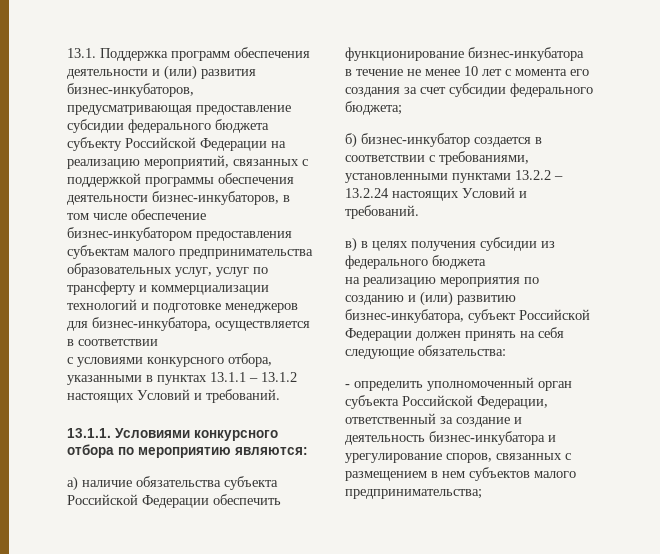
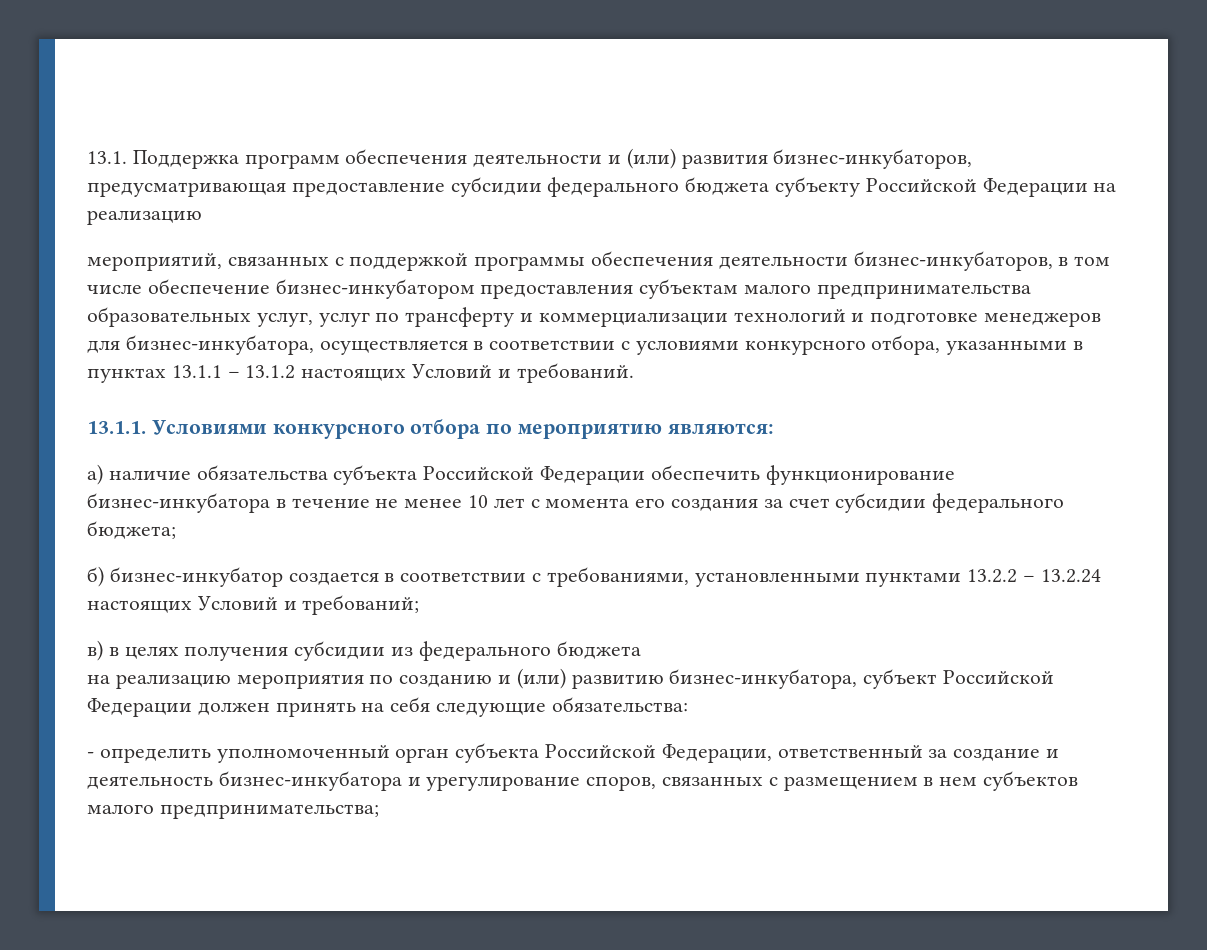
(140, 164) none -> (202, 217) //
(158, 342) // -> (616, 345) none
[345,205,419,219] требований. -> [302,595,420,615] требований;

